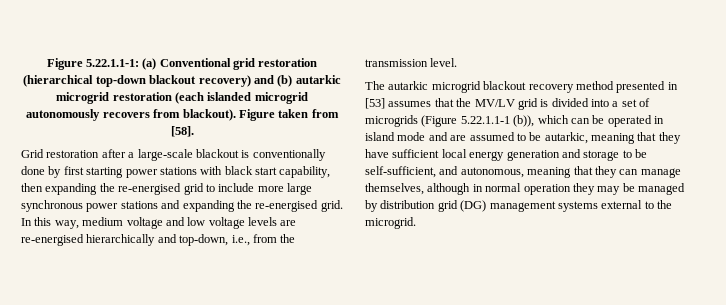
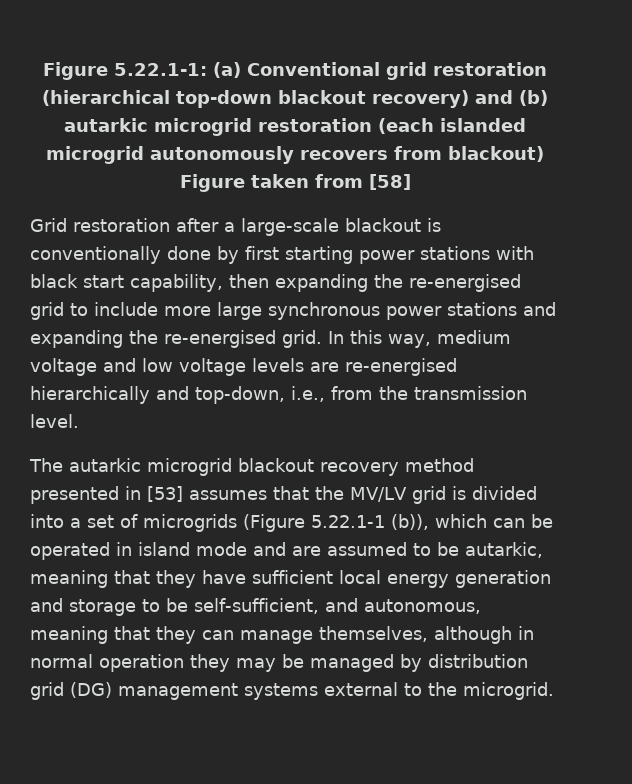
[46,58,139,70] Figure 5.22.1.1-1: -> [43,62,207,80] Figure 5.22.1-1:
[182,109,236,121] blackout). -> [448,146,544,162] blackout)
[170,126,194,137] [58]. -> [368,174,411,190] [58]
[460,116,510,124] 5.22.1.1-1 -> [310,515,385,528] 5.22.1-1

